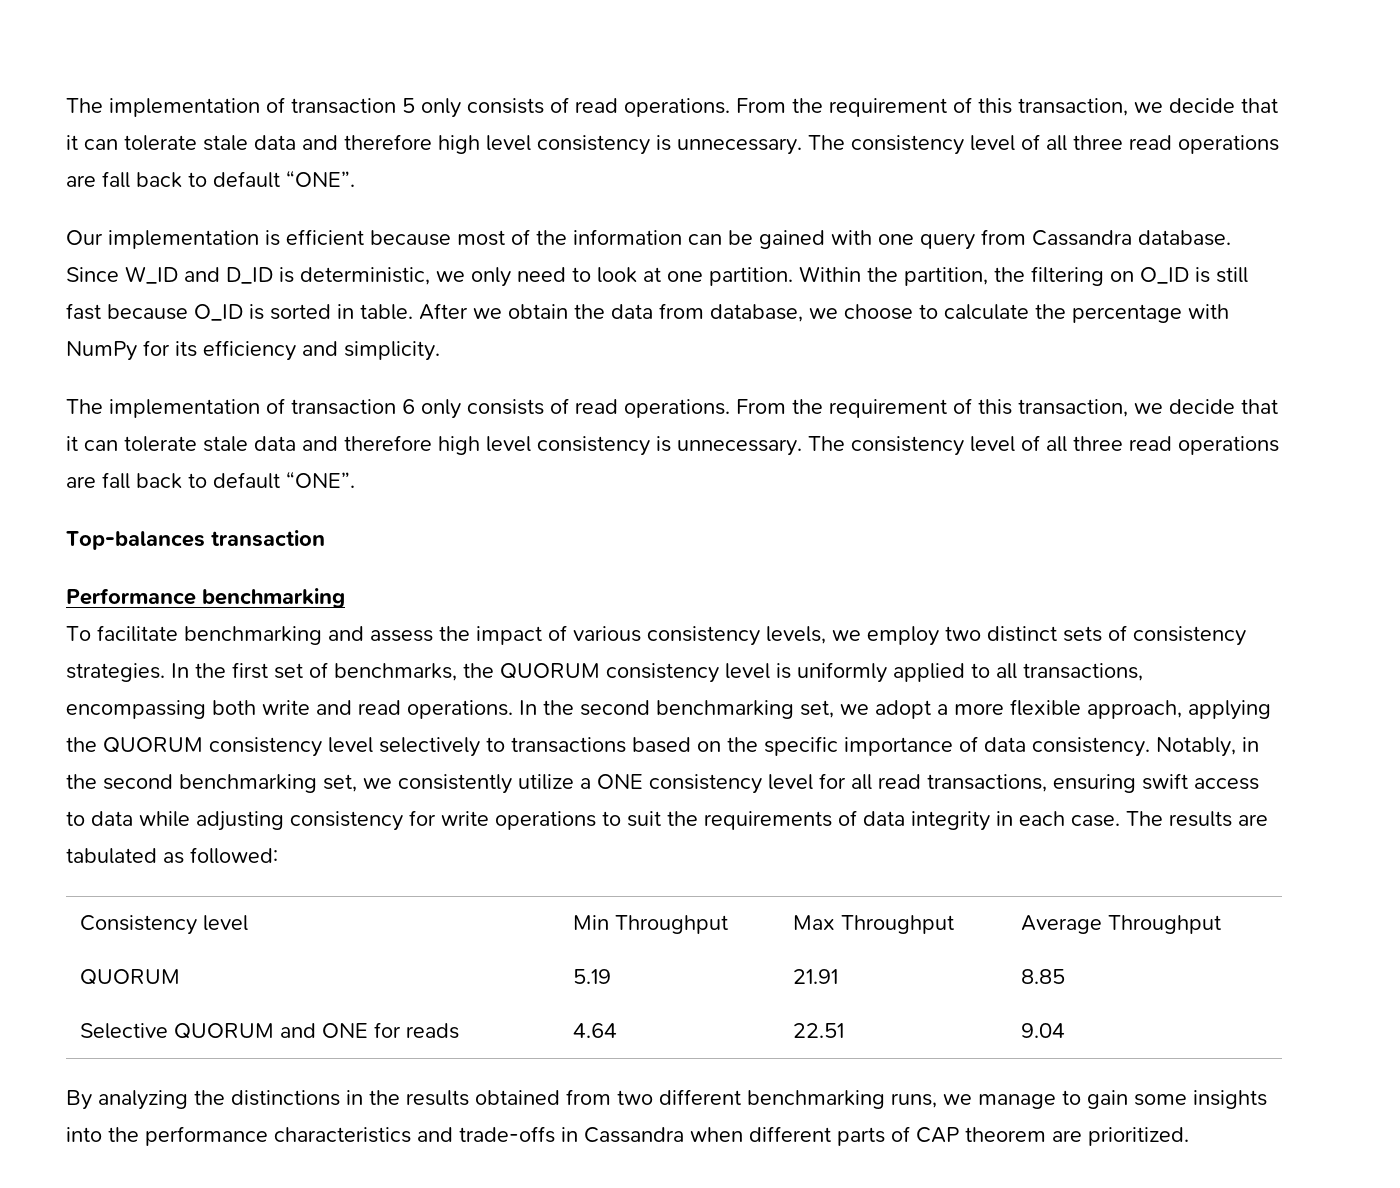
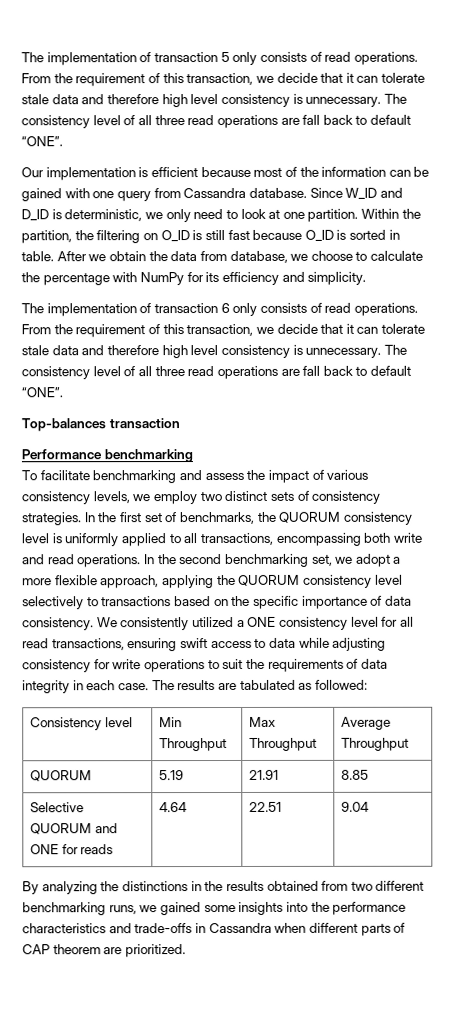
[1156,737,1259,757] [66,774,574,794] Notably, in the second benchmarking set, we consistently utilize -> [96,616,234,631] We consistently utilized
[978,1090,1128,1109] manage to gain -> [159,902,201,916] gained

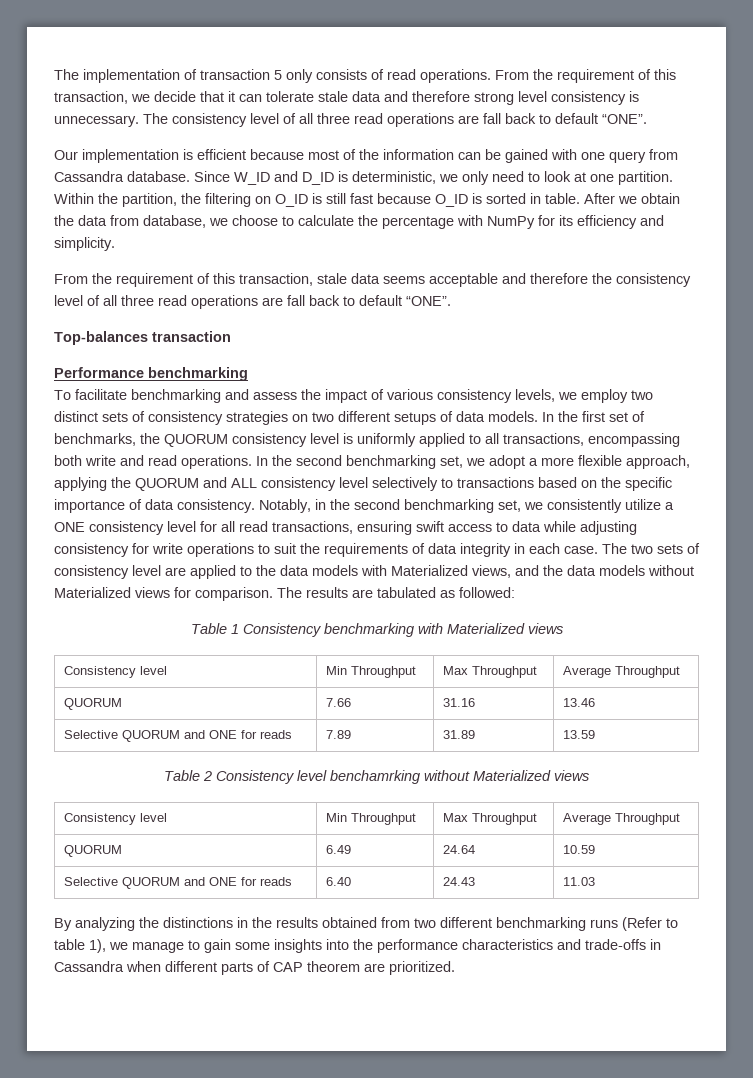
[161,94,188,108] high -> [474,92,514,105] strong
[21,302,418,317] [21,323,426,338] [21,344,407,359] The implementation of transaction 6 only consists of read operations. From the requirement of this transaction, we decide that it can tolerate stale data and therefore high level consistency is unnecessary. The -> [54,273,612,287] From the requirement of this transaction, stale data seems acceptable and therefore the
[22,512,82,526] strategies. -> [226,411,538,425] strategies on two different setups of data models.
(301, 580) none -> [203,477,257,488] and ALL
[96,616,234,631] We consistently utilized -> [259,499,661,513] Notably, in the second benchmarking set, we consistently utilize
(175, 685) none -> [631,543,700,554] [54,565,694,579] [54,587,302,601] two sets of consistency level are applied to the data models with Materialized views, and the data models without Materialized views for comparison. The
[29,717,133,731] [158,717,182,728] [158,738,227,752] [248,716,276,727] [248,737,317,751] [340,716,391,730] [340,737,409,751] [29,770,92,782] [158,770,184,781] [248,769,279,780] [340,769,369,780] [29,802,84,813] [29,823,118,835] [29,844,114,855] [158,802,187,813] [248,801,282,812] [340,801,369,812] // Consistency level | Min Throughput | Max Throughput | Average Throughput // QUORUM | 5.19 | 21.91 | 8.85 // Selective QUORUM and ONE for reads | 4.64 | 22.51 | 9.04 -> [190,623,563,637] [63,666,167,678] [325,666,416,678] [442,666,537,678] [562,666,680,678] [63,698,122,710] [325,698,351,707] [442,698,475,707] [562,698,595,707] [63,730,292,742] [325,730,351,739] [442,730,475,739] [562,730,595,739] [164,770,589,784] [63,813,167,825] [325,813,416,825] [442,813,537,825] [562,813,680,825] [63,845,122,857] [325,845,351,854] [442,845,475,854] [562,845,595,854] [63,877,292,889] [325,877,351,886] [442,877,475,886] [562,877,595,886] // Table 1 Consistency benchmarking with Materialized views // Consistency level | Min Throughput | Max Throughput | Average Throughput // QUORUM | 7.66 | 31.16 | 13.46 // Selective QUORUM and ONE for reads | 7.89 | 31.89 | 13.59 // Table 2 Consistency level benchamrking without Materialized views // Consistency level | Min Throughput | Max Throughput | Average Throughput // QUORUM | 6.49 | 24.64 | 10.59 // Selective QUORUM and ONE for reads | 6.40 | 24.43 | 11.03
[108,902,201,916] runs, we gained -> [590,917,678,931] [54,939,231,953] runs (Refer to table 1), we manage to gain

